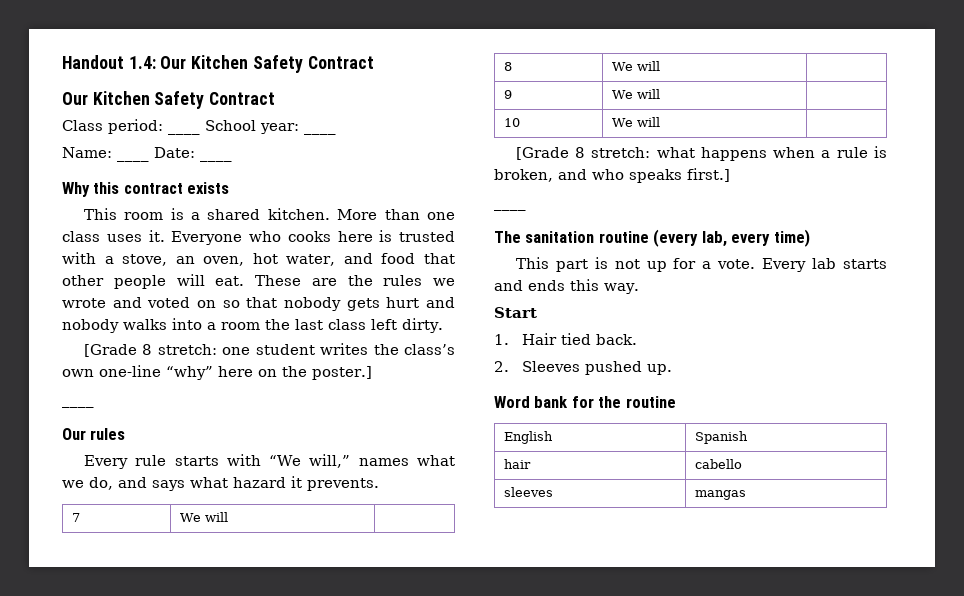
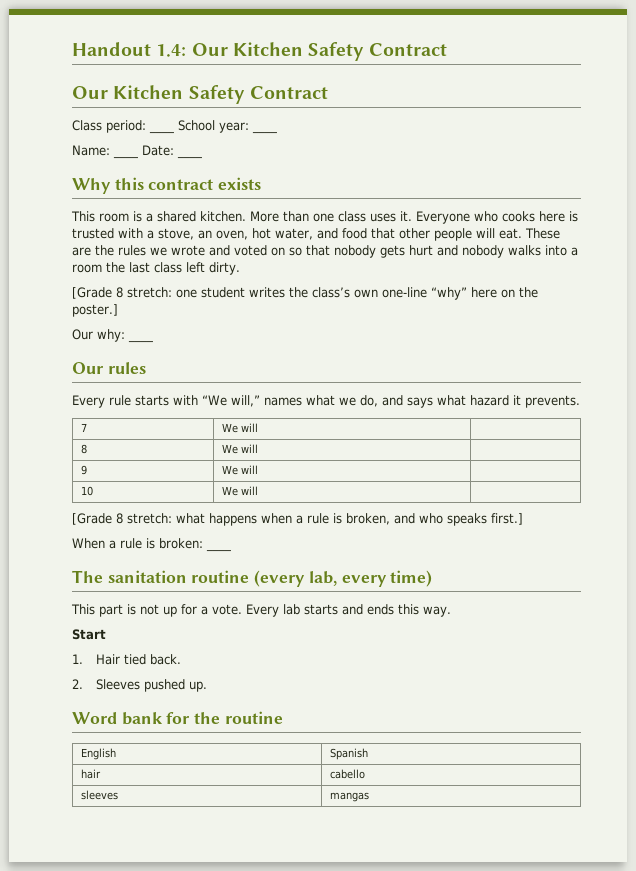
(372, 373) none -> [72,329,125,342] Our why:
(730, 175) none -> [72,538,203,549] When a rule is broken:

